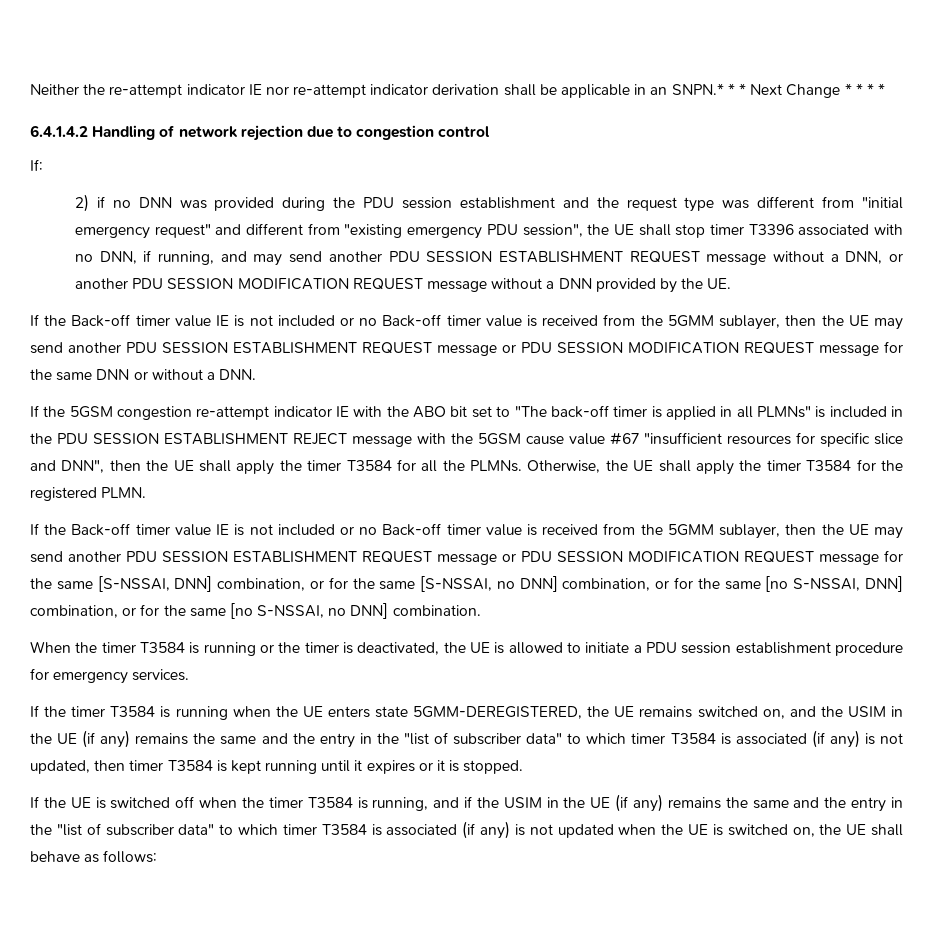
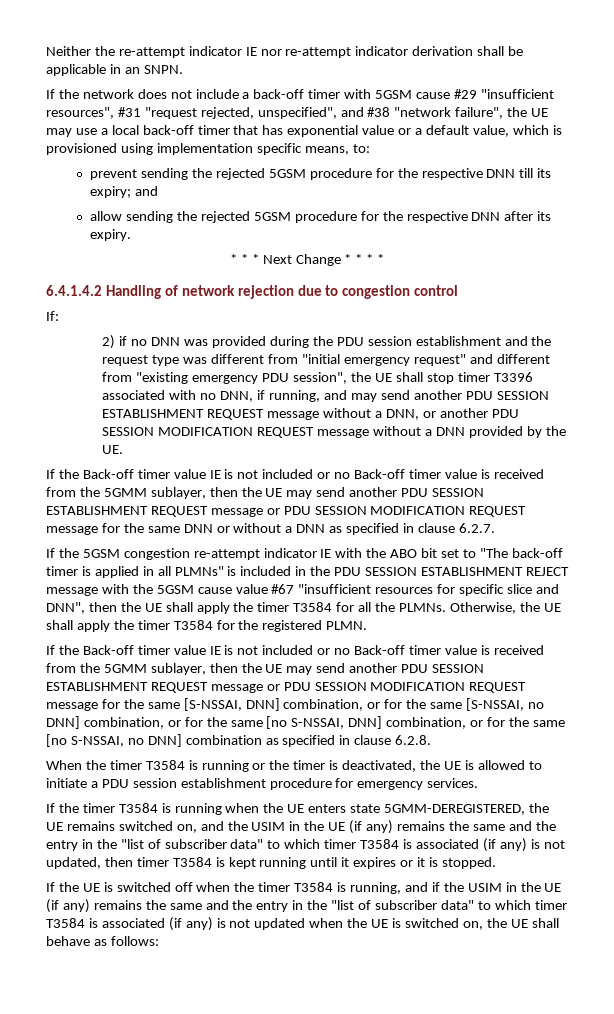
[671,83,724,95] SNPN.* -> [143,65,183,74] [46,89,554,99] [46,107,549,119] [46,125,562,137] [46,143,370,155] [90,168,552,180] [90,186,159,198] [90,211,552,223] [90,229,132,241] [229,254,237,264] SNPN. // If the network does not include a back-off timer with 5GSM cause #29 "insufficient resources", #31 "request rejected, unspecified", and #38 "network failure", the UE may use a local back-off timer that has exponential value or a default value, which is provisioned using implementation specific means, to: // prevent sending the rejected 5GSM procedure for the respective DNN till its expiry; and // allow sending the rejected 5GSM procedure for the respective DNN after its expiry. // *
[219,369,257,380] DNN. -> [296,523,495,535] DNN as specified in clause 6.2.7.
[392,605,481,616] combination. -> [185,735,432,747] combination as specified in clause 6.2.8.

